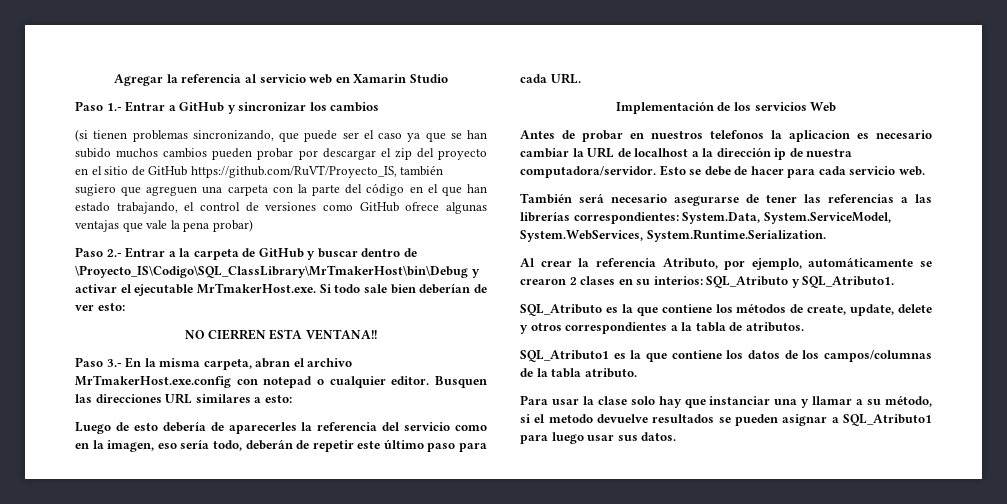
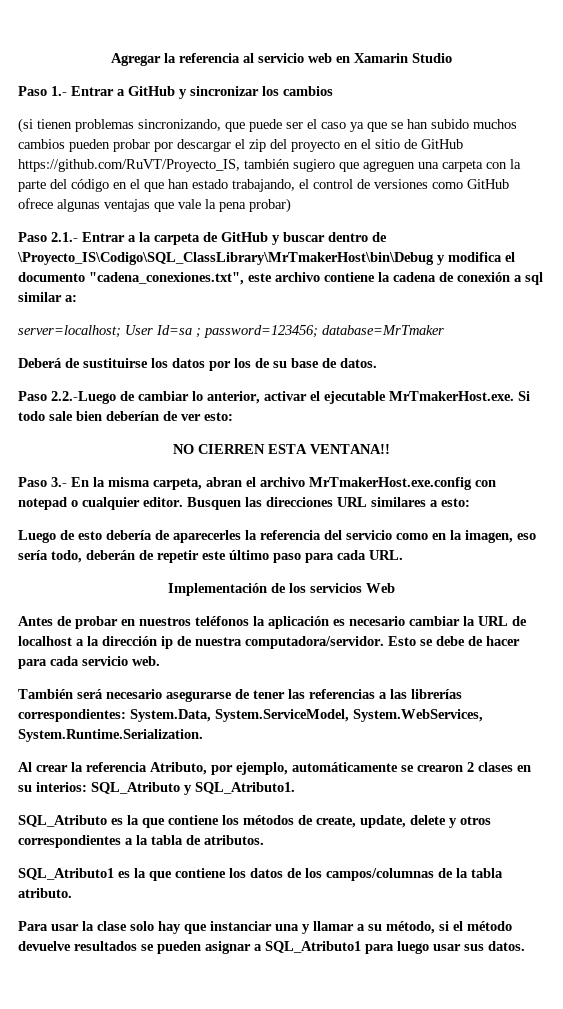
[106,249,122,257] 2.- -> [51,232,78,242] 2.1.-
(480, 273) none -> [448,252,515,262] [18,272,543,285] [18,292,77,302] [18,325,444,338] [18,358,377,371] [18,391,260,404] modifica el documento "cadena_conexiones.txt", este archivo contiene la cadena de conexión a sql similar a: // server=localhost; User Id=sa ; password=123456; database=MrTmaker // Deberá de sustituirse los datos por los de su base de datos. // Paso 2.2.-Luego de cambiar lo anterior,
[710,130,850,142] telefonos la aplicacion -> [195,616,329,629] teléfonos la aplicación
[548,414,593,423] metodo -> [467,921,512,931] método

